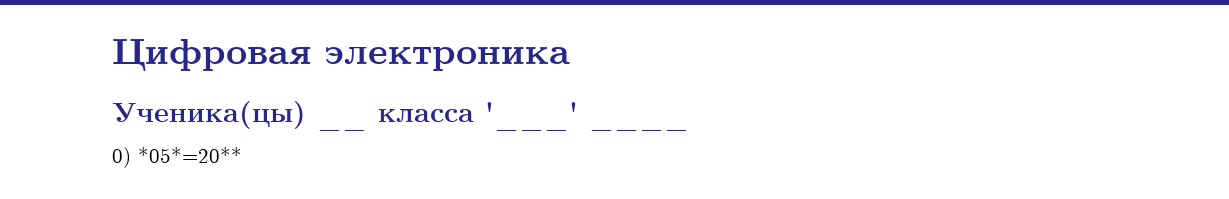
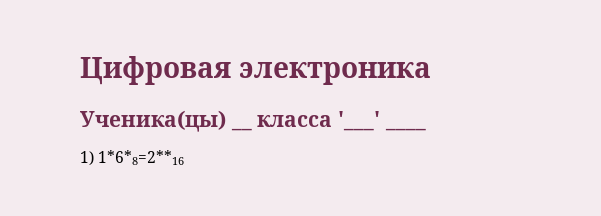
[112,147,242,168] 0) *05*=20** -> [80,150,185,165] 1) 1*6*8=2**16

